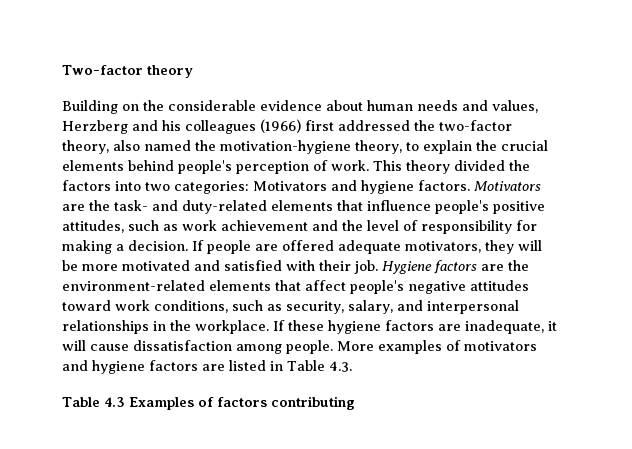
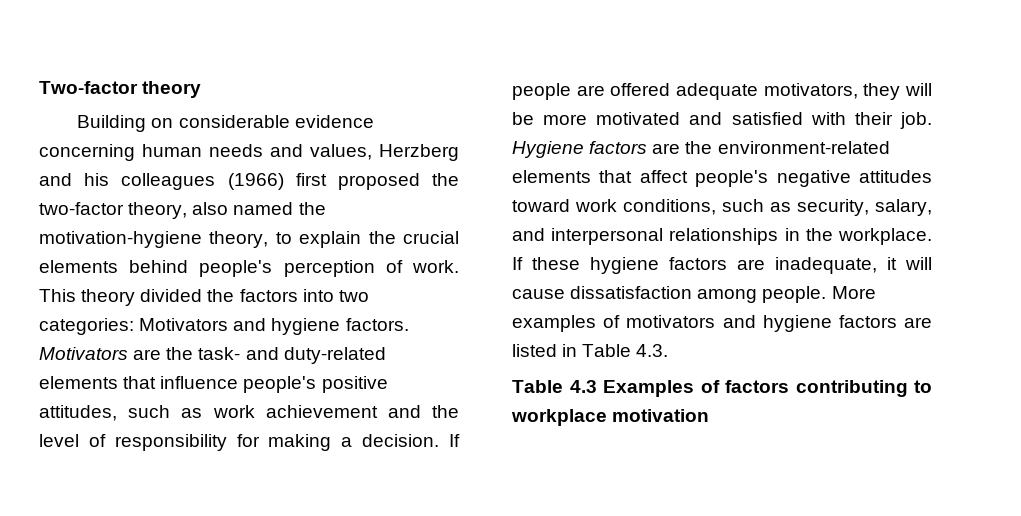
[143,100,164,111] the -> (174, 123) none
[326,100,363,111] about -> [39,144,135,161] concerning
[338,120,410,131] addressed -> [337,173,420,190] proposed
(355, 403) none -> [914,380,932,393] [511,409,710,426] to workplace motivation

